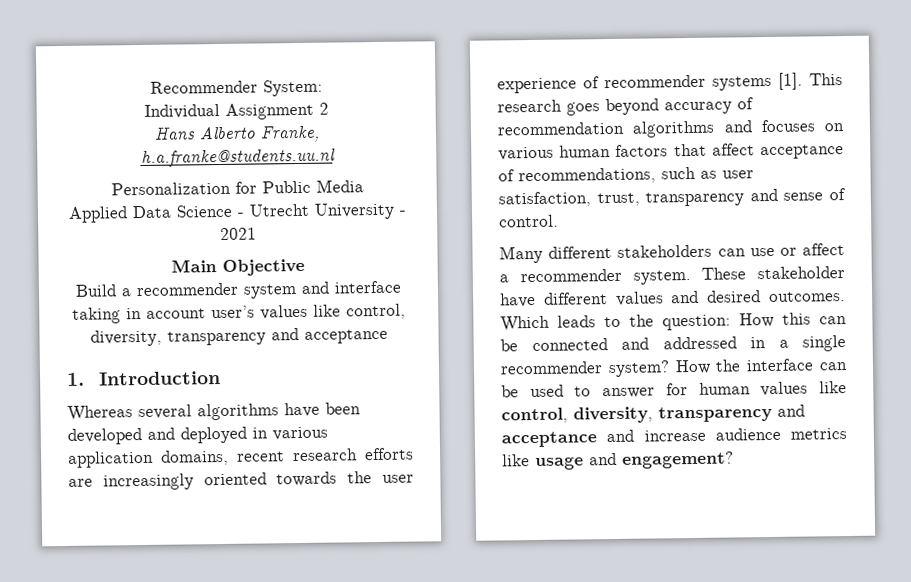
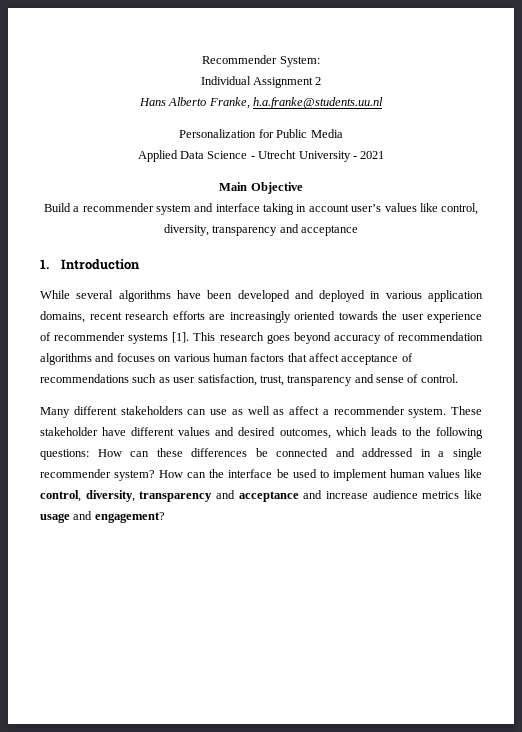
[67,405,133,421] Whereas -> [40,290,70,299] While
[518,167,656,185] recommendations, -> [40,374,129,383] recommendations
[779,247,797,256] or -> [231,406,285,415] as well as
[769,291,846,303] [500,315,550,332] outcomes. Which -> [279,427,367,439] outcomes, which
[662,312,847,331] question: How this can -> [435,427,483,439] [40,448,248,460] following questions: How can these differences
(711, 367) none -> [187,472,207,478] can
[819,362,848,371] can -> (273, 473) none
[602,383,688,399] answer for -> [332,469,387,481] implement

